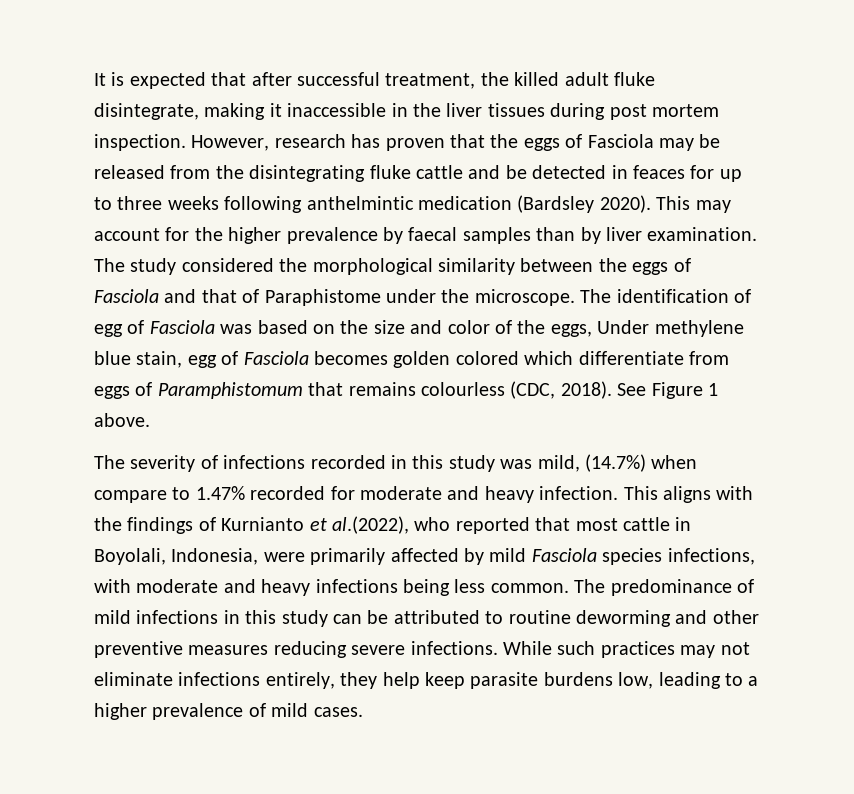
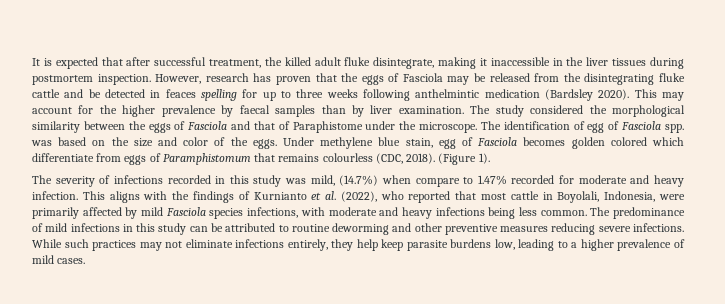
[609,104,719,120] post mortem -> [32,75,93,85] postmortem
(685, 172) none -> [201,89,237,101] spelling
(215, 327) none -> [665,124,685,133] spp.
[550,324,592,337] eggs, -> [252,139,277,149] eggs.
[617,382,718,399] [94,413,150,427] See Figure 1 above. -> [438,153,490,165] (Figure 1).
[332,516,409,534] al.(2022), -> [325,191,377,202] al. (2022),

